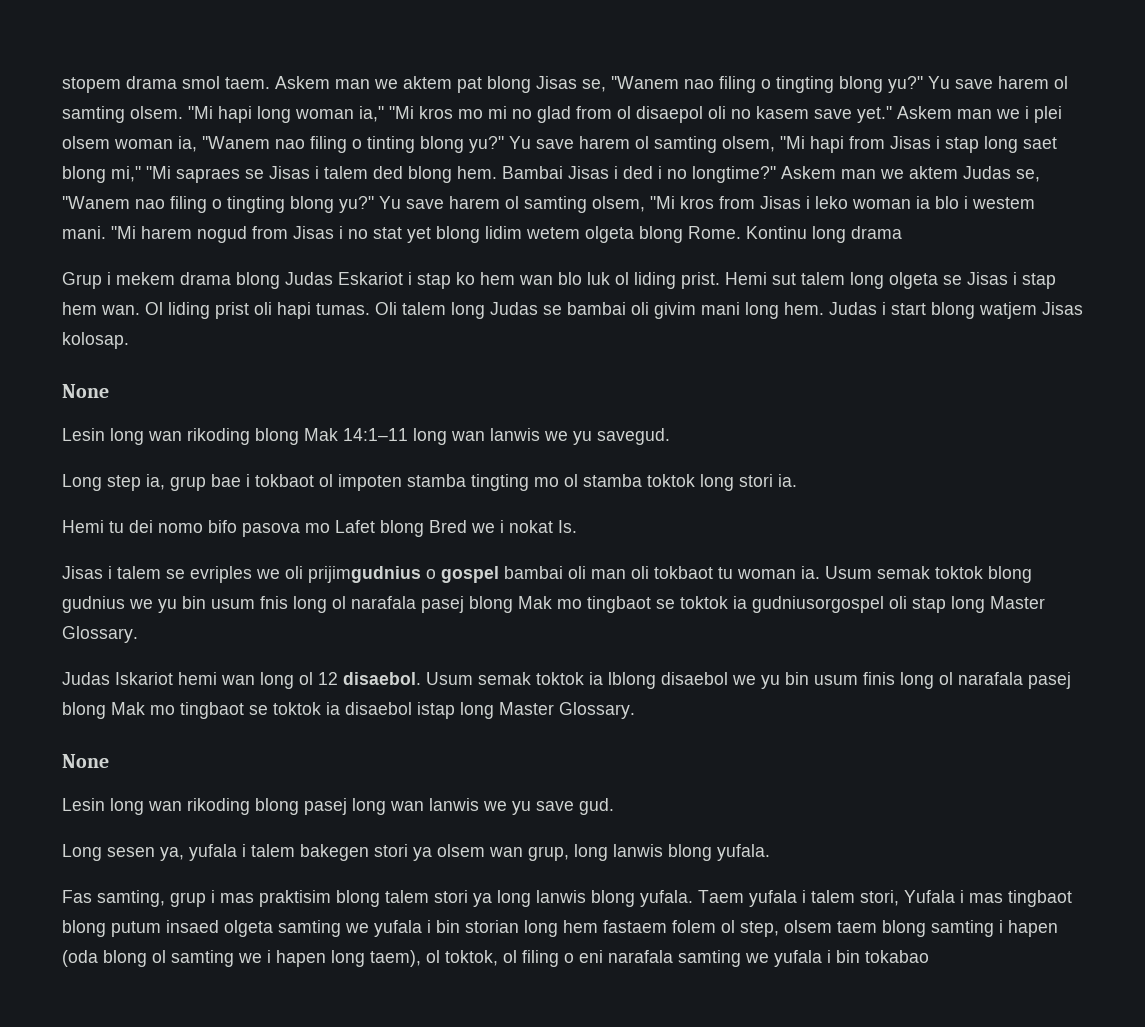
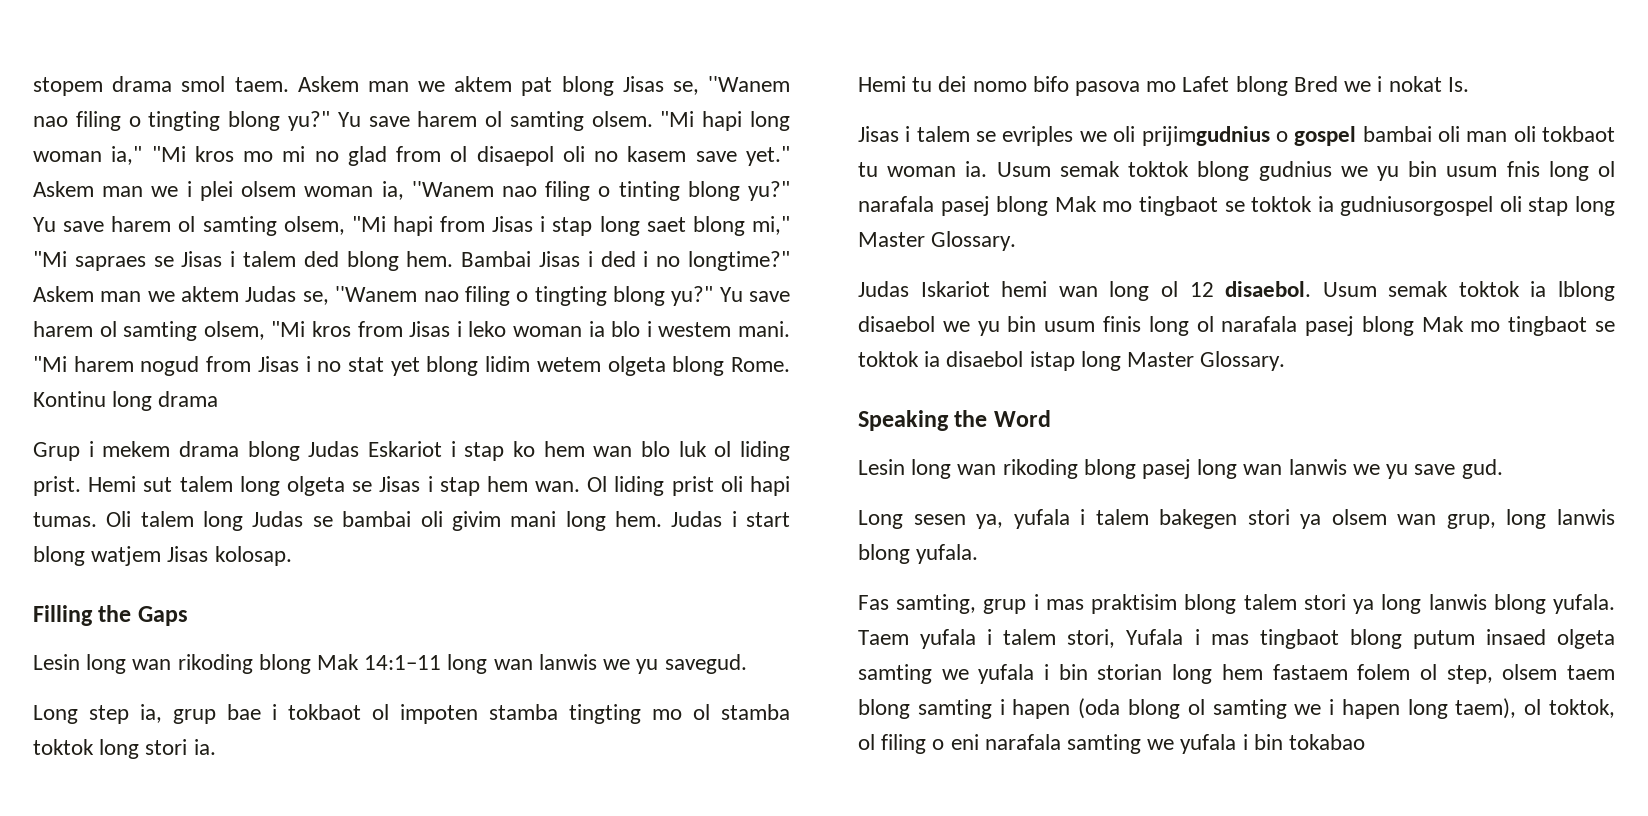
[62,384,109,398] // None -> [33,605,188,626] // Filling the Gaps
[62,754,109,768] // None -> [858,410,1051,431] // Speaking the Word

